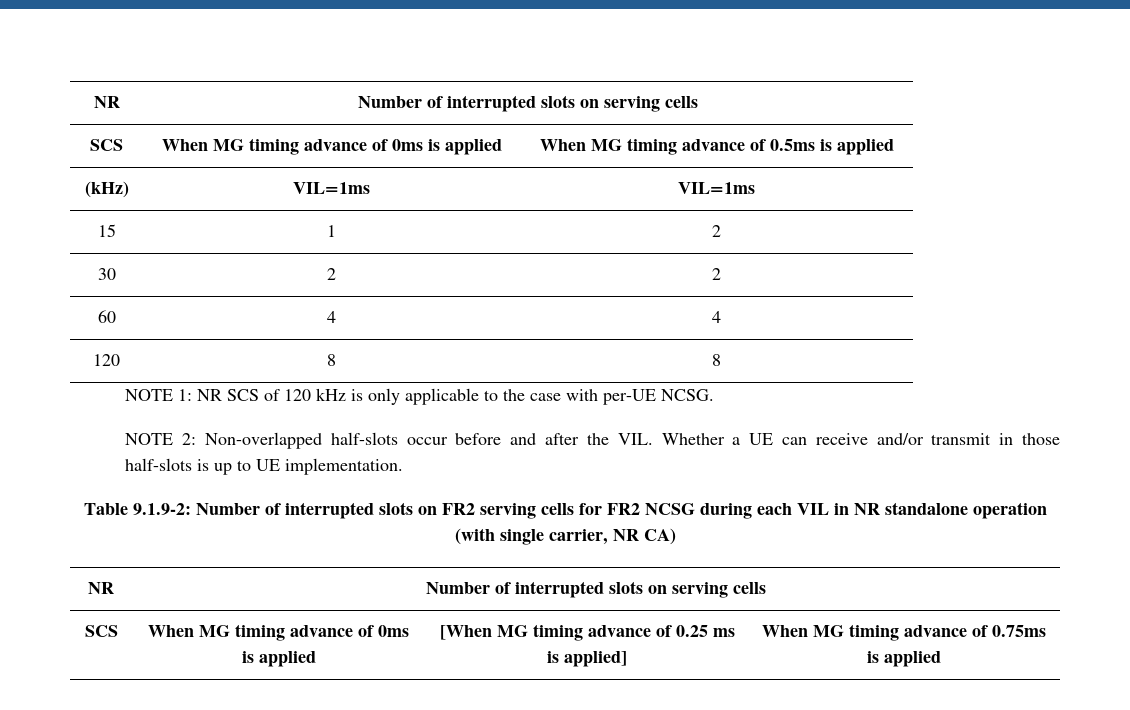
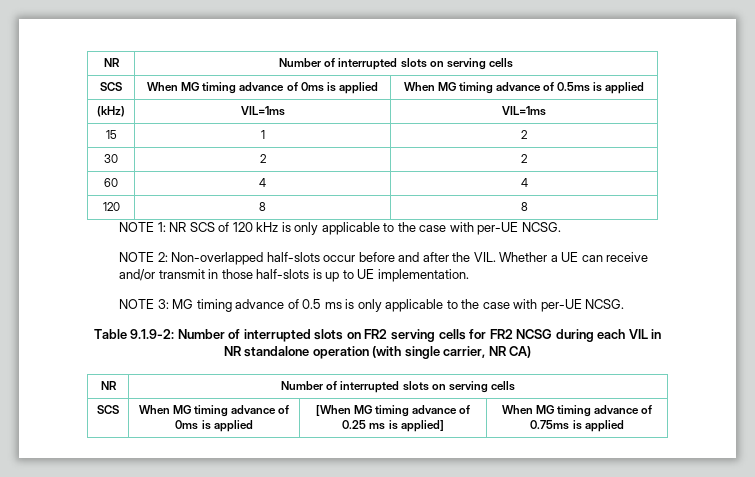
(404, 466) none -> [119,299,625,312] // NOTE 3: MG timing advance of 0.5 ms is only applicable to the case with per-UE NCSG.

